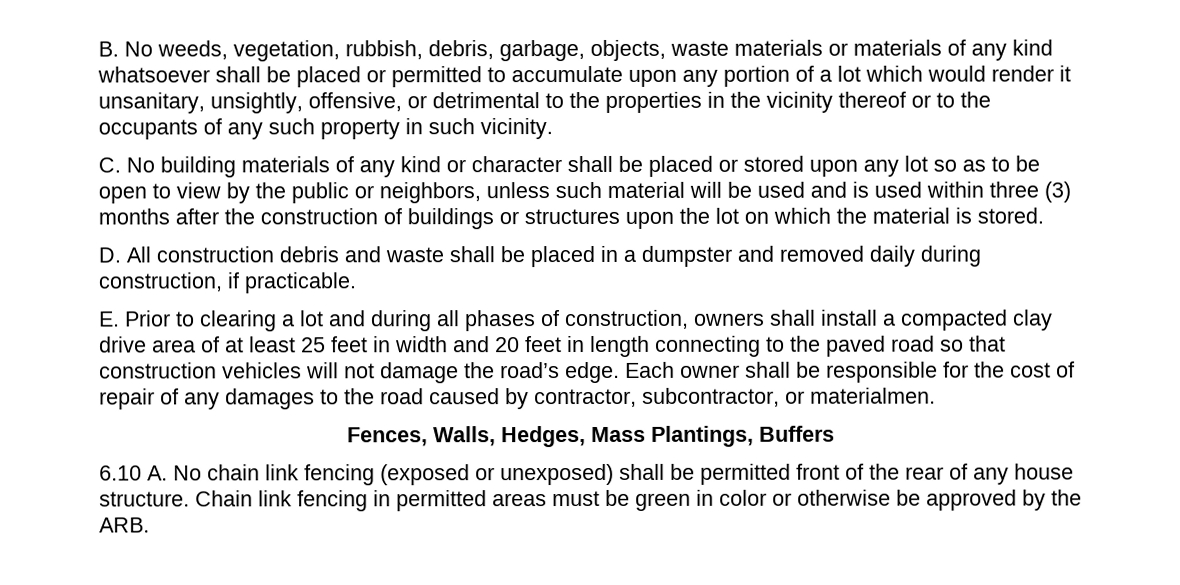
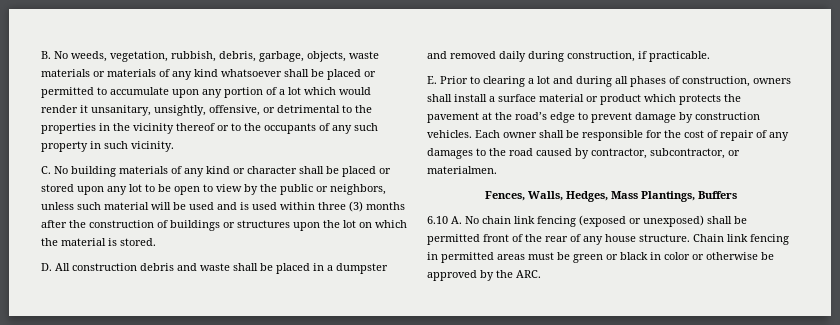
[933,159,986,172] so as -> (142, 188) none
[901,309,1053,331] [99,335,1006,357] [99,361,620,384] compacted clay drive area of at least 25 feet in width and 20 feet in length connecting to the paved road so that construction vehicles will not damage the road’s edge. -> [498,94,741,105] [427,112,760,123] [427,130,472,138] surface material or product which protects the pavement at the road’s edge to prevent damage by construction vehicles.
(691, 501) none -> [606,252,648,260] or black
[99,517,150,533] ARB. -> [516,270,541,278] ARC.

